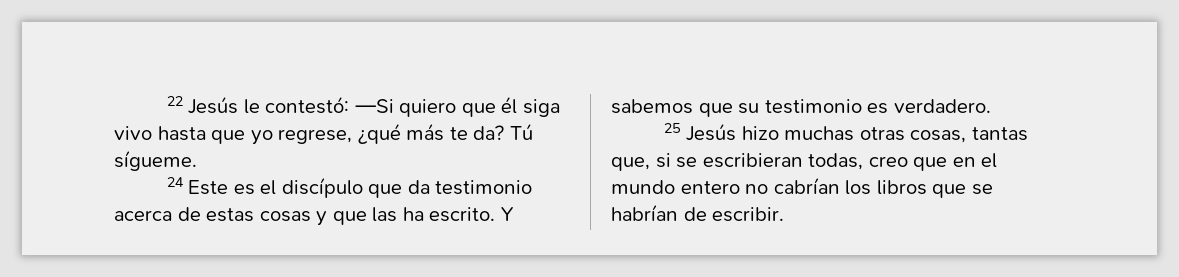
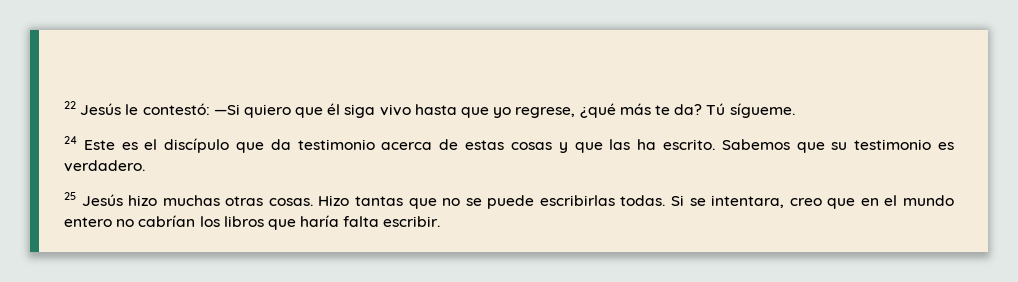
[500,207,514,221] [611,99,693,114] Y sabemos -> [721,139,790,150] Sabemos
[910,127,1028,143] [611,153,864,171] cosas, tantas que, si se escribieran todas, -> [268,195,785,209] cosas. Hizo tantas que no se puede escribirlas todas. Si se intentara,
[971,184,993,195] [611,204,707,221] se habrían de -> [300,215,380,227] haría falta

